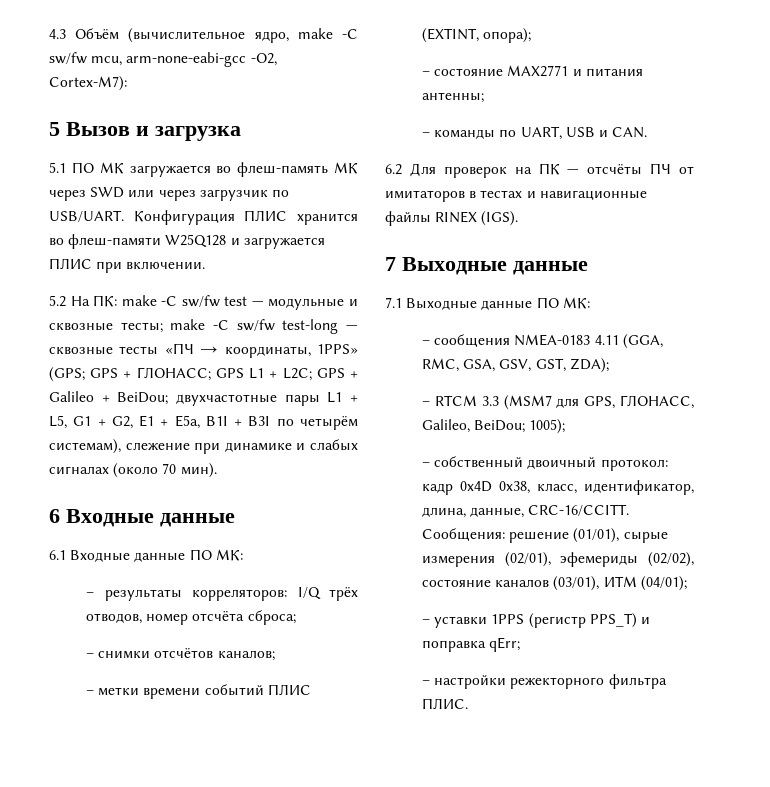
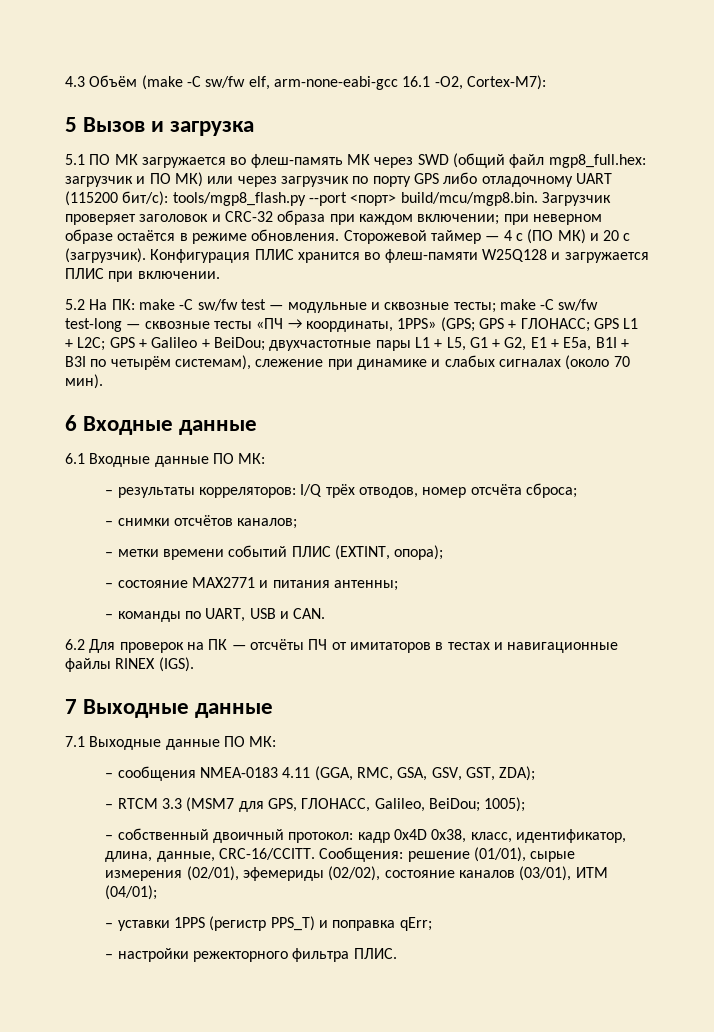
[128,28,358,43] [49,52,247,67] (вычислительное ядро, make -C sw/fw mcu, arm-none-eabi-gcc -> [141,75,431,90] (make -C sw/fw elf, arm-none-eabi-gcc 16.1
[128,189,289,201] [49,210,124,222] или через загрузчик по USB/UART. -> [452,153,646,168] [65,172,612,187] [65,191,611,206] [65,210,602,225] [65,229,631,244] [65,248,146,263] (общий файл mgp8_full.hex: загрузчик и ПО МК) или через загрузчик по порту GPS либо отладочному UART (115200 бит/с): tools/mgp8_flash.py --port <порт> build/mcu/mgp8.bin. Загрузчик проверяет заголовок и CRC-32 образа при каждом включении; при неверном образе остаётся в режиме обновления. Сторожевой таймер — 4 с (ПО МК) и 20 с (загрузчик).

